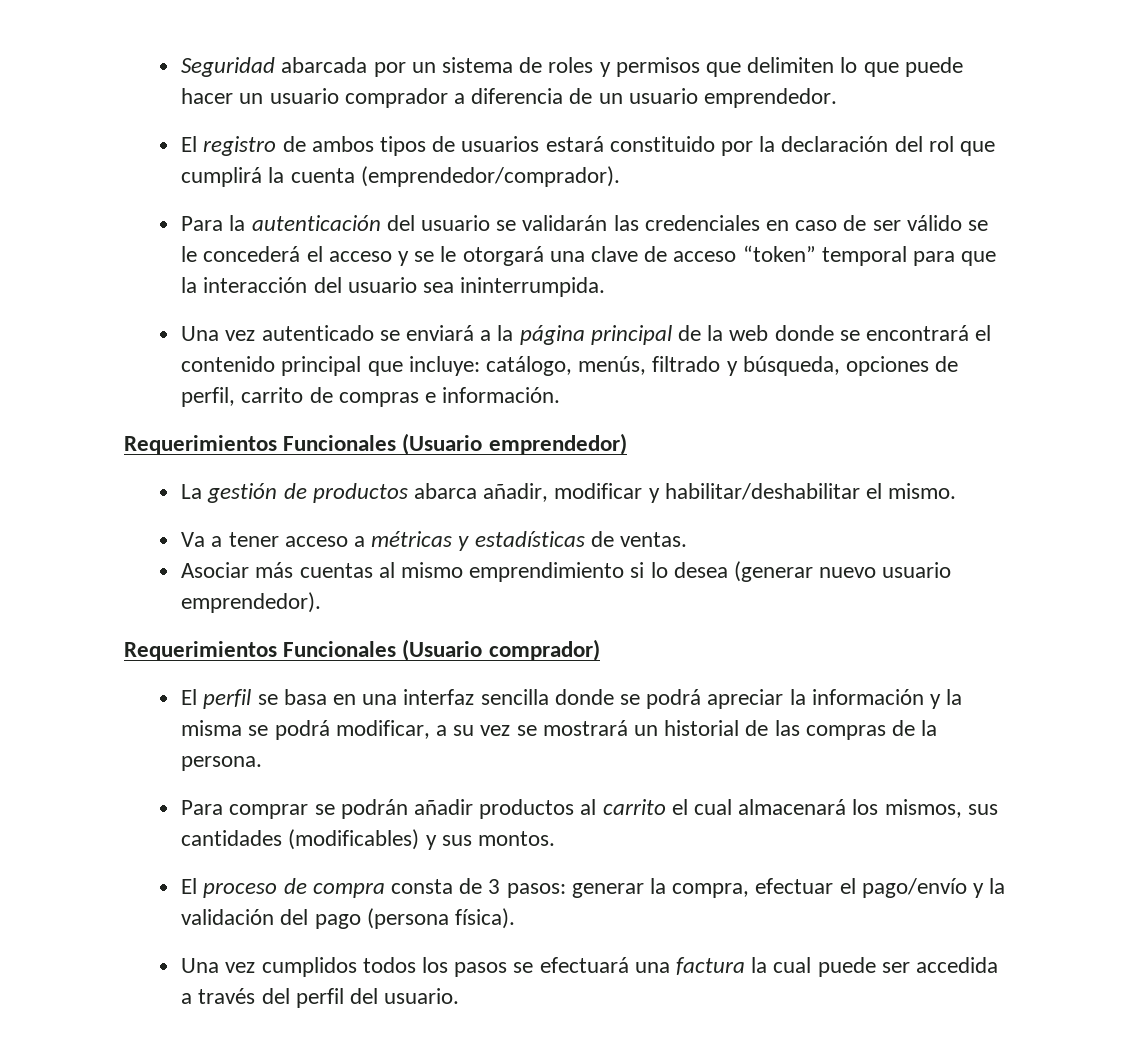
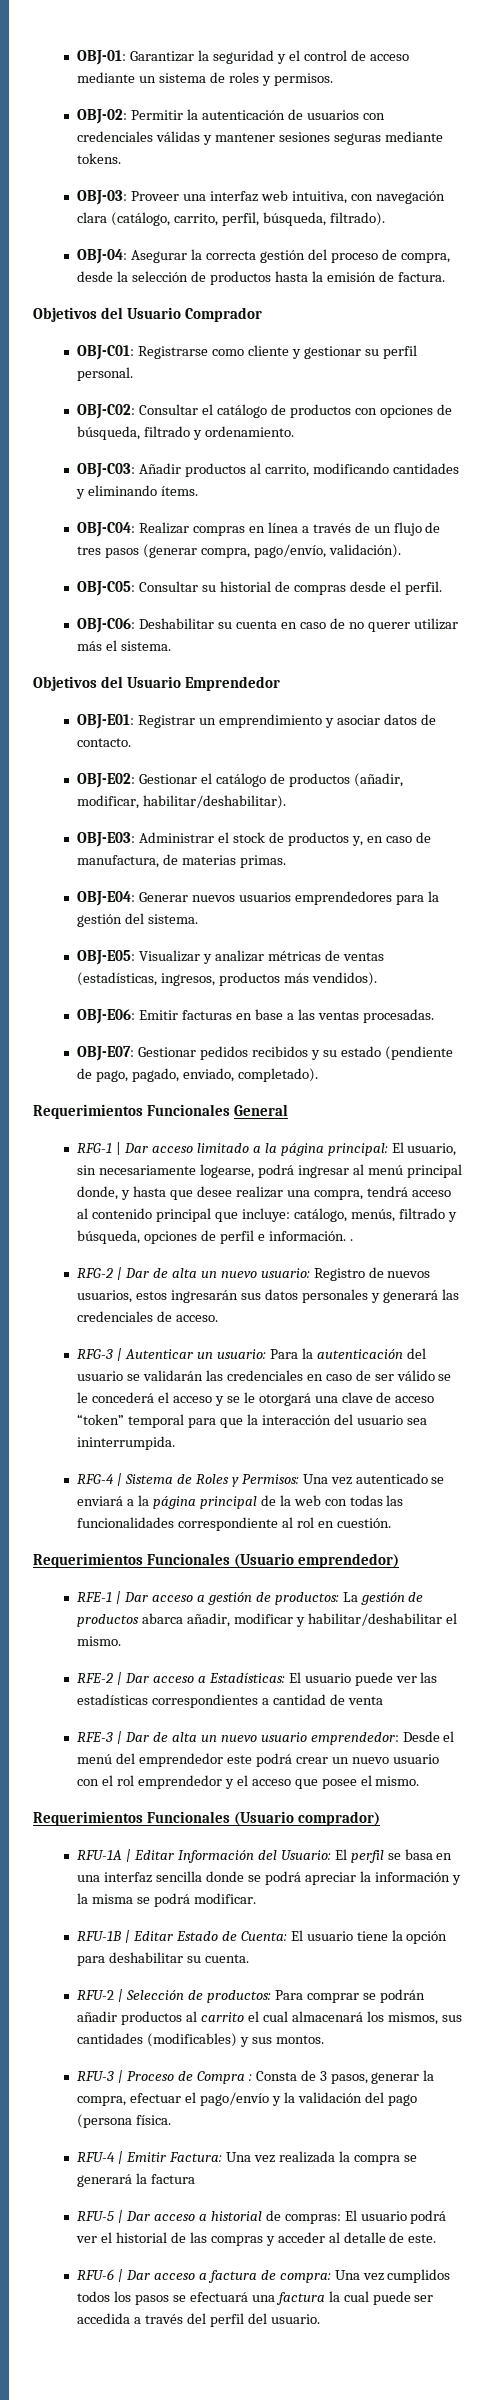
[181,57,406,77] Seguridad abarcada por -> [77,50,409,65] [77,72,136,83] OBJ-01: Garantizar la seguridad y el control de acceso mediante
[615,57,963,77] [181,88,838,108] [181,136,996,156] [181,166,620,187] permisos que delimiten lo que puede hacer un usuario comprador a diferencia de un usuario emprendedor. // El registro de ambos tipos de usuarios estará constituido por la declaración del rol que cumplirá la cuenta (emprendedor/comprador). // -> [273,73,333,86] [77,109,385,124] [77,131,443,145] [77,153,122,164] [77,190,445,205] [77,212,385,226] [77,249,450,264] [77,271,445,285] [33,307,262,322] [77,345,417,360] [77,367,134,381] [77,404,452,419] [77,426,295,440] [77,463,459,478] [76,485,199,499] [77,522,441,537] [77,544,401,558] [77,581,442,596] [77,618,458,633] [77,640,172,651] [33,676,280,691] [77,714,436,729] [77,738,132,747] [77,773,403,788] [77,795,287,809] [77,832,431,847] [77,854,287,868] [77,891,439,906] [77,913,199,927] [77,950,384,965] [77,972,377,986] [77,1009,434,1024] [77,1046,453,1061] [77,1068,318,1082] [33,1104,288,1119] [77,1142,457,1156] [77,1164,462,1178] [77,1186,451,1200] [77,1208,457,1222] [77,1230,353,1244] [77,1267,431,1281] [77,1289,459,1303] [77,1311,219,1322] [77,1348,266,1361] permisos. // OBJ-02: Permitir la autenticación de usuarios con credenciales válidas y mantener sesiones seguras mediante tokens. // OBJ-03: Proveer una interfaz web intuitiva, con navegación clara (catálogo, carrito, perfil, búsqueda, filtrado). // OBJ-04: Asegurar la correcta gestión del proceso de compra, desde la selección de productos hasta la emisión de factura. // Objetivos del Usuario Comprador // OBJ-C01: Registrarse como cliente y gestionar su perfil personal. // OBJ-C02: Consultar el catálogo de productos con opciones de búsqueda, filtrado y ordenamiento. // OBJ-C03: Añadir productos al carrito, modificando cantidades y eliminando ítems. // OBJ-C04: Realizar compras en línea a través de un flujo de tres pasos (generar compra, pago/envío, validación). // OBJ-C05: Consultar su historial de compras desde el perfil. // OBJ-C06: Deshabilitar su cuenta en caso de no querer utilizar más el sistema. // Objetivos del Usuario Emprendedor // OBJ-E01: Registrar un emprendimiento y asociar datos de contacto. // OBJ-E02: Gestionar el catálogo de productos (añadir, modificar, habilitar/deshabilitar). // OBJ-E03: Administrar el stock de productos y, en caso de manufactura, de materias primas. // OBJ-E04: Generar nuevos usuarios emprendedores para la gestión del sistema. // OBJ-E05: Visualizar y analizar métricas de ventas (estadísticas, ingresos, productos más vendidos). // OBJ-E06: Emitir facturas en base a las ventas procesadas. // OBJ-E07: Gestionar pedidos recibidos y su estado (pendiente de pago, pagado, enviado, completado). // Requerimientos Funcionales General // RFG-1 | Dar acceso limitado a la página principal: El usuario, sin necesariamente logearse, podrá ingresar al menú principal donde, y hasta que desee realizar una compra, tendrá acceso al contenido principal que incluye: catálogo, menús, filtrado y búsqueda, opciones de perfil e información. . // RFG-2 | Dar de alta un nuevo usuario: Registro de nuevos usuarios, estos ingresarán sus datos personales y generará las credenciales de acceso. // RFG-3 | Autenticar un usuario:
(606, 287) none -> [77,1473,299,1487] RFG-4 | Sistema de Roles y Permisos:
[774,325,992,341] [181,356,959,376] [181,387,561,407] [124,433,627,455] donde se encontrará el contenido principal que incluye: catálogo, menús, filtrado y búsqueda, opciones de perfil, carrito de compras e información. // Requerimientos Funcionales (Usuario emprendedor) // -> [324,1495,404,1506] [77,1517,391,1531] [33,1553,399,1568] [77,1591,339,1605] con todas las funcionalidades correspondiente al rol en cuestión. // Requerimientos Funcionales (Usuario emprendedor) // RFE-1 | Dar acceso a gestión de productos:
[181,531,688,551] [181,561,952,582] [181,592,322,613] [124,639,600,661] Va a tener acceso a métricas y estadísticas de ventas. // Asociar más cuentas al mismo emprendimiento si lo desea (generar nuevo usuario emprendedor). // Requerimientos Funcionales (Usuario comprador) // -> [77,1672,438,1686] [77,1694,383,1708] [77,1731,455,1745] [77,1753,439,1767] [77,1775,420,1789] [33,1811,380,1826] [77,1849,331,1863] RFE-2 | Dar acceso a Estadísticas: El usuario puede ver las estadísticas correspondientes a cantidad de venta // RFE-3 | Dar de alta un nuevo usuario emprendedor: Desde el menú del emprendedor este podrá crear un nuevo usuario con el rol emprendedor y el acceso que posee el mismo. // Requerimientos Funcionales (Usuario comprador) // RFU-1A | Editar Información del Usuario:
[335,720,938,740] [181,756,263,771] modificar, a su vez se mostrará un historial de las compras de la persona. // -> [193,1893,256,1904] [77,1930,448,1944] [77,1952,250,1966] [77,1989,271,2003] modificar. // RFU-1B | Editar Estado de Cuenta: El usuario tiene la opción para deshabilitar su cuenta. // RFU-2 | Selección de productos:
[181,878,454,898] El proceso de compra consta -> [77,2070,297,2084] RFU-3 | Proceso de Compra : Consta
[506,883,566,898] pasos: -> [330,2074,368,2084] pasos,
[455,908,516,929] física). // -> [136,2115,172,2125] [77,2151,417,2165] [77,2173,196,2187] [77,2210,447,2224] [76,2232,437,2246] [77,2269,331,2283] física. // RFU-4 | Emitir Factura: Una vez realizada la compra se generará la factura // RFU-5 | Dar acceso a historial de compras: El usuario podrá ver el historial de las compras y acceder al detalle de este. // RFU-6 | Dar acceso a factura de compra:

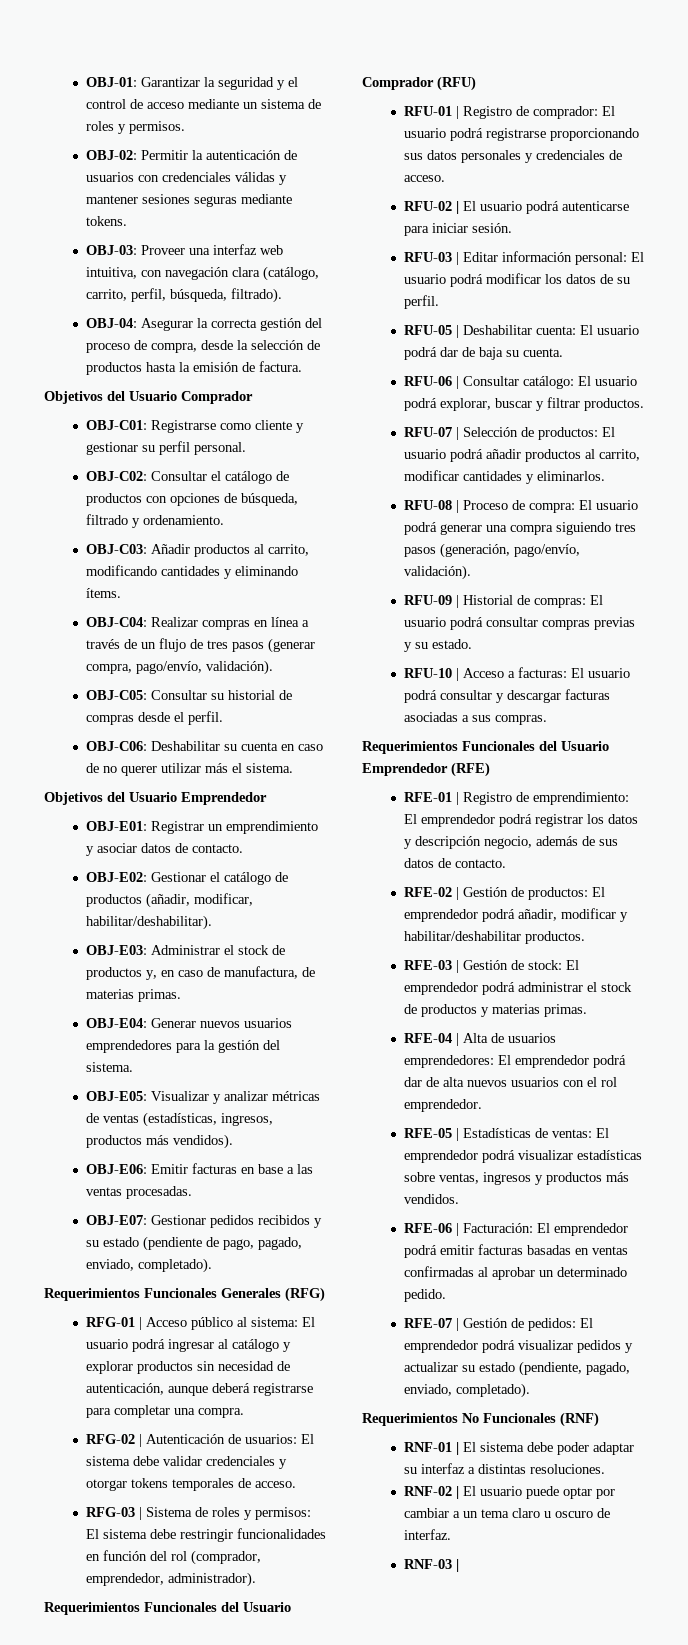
[233,1104,288,1116] [77,1142,457,1156] [77,1164,462,1178] [77,1186,451,1200] [77,1208,457,1222] [77,1230,353,1244] [77,1267,431,1281] [77,1290,239,1303] General // RFG-1 | Dar acceso limitado a la página principal: El usuario, sin necesariamente logearse, podrá ingresar al menú principal donde, y hasta que desee realizar una compra, tendrá acceso al contenido principal que incluye: catálogo, menús, filtrado y búsqueda, opciones de perfil e información. . // RFG-2 | Dar de alta un nuevo usuario: Registro de nuevos usuarios, estos ingresarán -> [221,1287,325,1302] [85,1317,315,1330] [85,1339,291,1352] [85,1361,290,1374] [85,1383,313,1396] [85,1405,244,1418] [85,1434,314,1447] [85,1456,287,1469] [85,1478,296,1491] [85,1507,311,1520] [85,1528,326,1542] [85,1550,261,1565] [85,1572,256,1587] [44,1602,291,1615] [362,76,476,91] [403,106,615,119] [403,128,639,141] Generales (RFG) // RFG-01 | Acceso público al sistema: El usuario podrá ingresar al catálogo y explorar productos sin necesidad de autenticación, aunque deberá registrarse para completar una compra. // RFG-02 | Autenticación de usuarios: El sistema debe validar credenciales y otorgar tokens temporales de acceso. // RFG-03 | Sistema de roles y permisos: El sistema debe restringir funcionalidades en función del rol (comprador, emprendedor, administrador). // Requerimientos Funcionales del Usuario Comprador (RFU) // RFU-01 | Registro de comprador: El usuario podrá registrarse proporcionando
[382,1289,459,1303] generará las -> (533, 158) none
[77,1348,426,1361] [77,1370,452,1381] [77,1392,435,1406] [77,1414,427,1428] [77,1436,176,1450] [77,1473,445,1487] [77,1495,404,1509] [77,1517,391,1531] [33,1553,399,1568] [77,1591,424,1605] [77,1613,457,1627] [77,1636,122,1646] [77,1672,438,1686] [77,1694,383,1708] [77,1731,455,1745] [77,1753,439,1767] [77,1775,420,1789] [33,1811,380,1826] [77,1849,453,1863] [77,1871,461,1885] [77,1893,256,1907] [77,1930,448,1944] [77,1952,250,1966] [77,1989,425,2003] [77,2011,462,2025] [77,2033,324,2047] [77,2070,435,2084] [77,2092,417,2106] [77,2114,172,2128] [77,2151,417,2165] [77,2173,196,2187] [77,2210,262,2223] RFG-3 | Autenticar un usuario: Para la autenticación del usuario se validarán las credenciales en caso de ser válido se le concederá el acceso y se le otorgará una clave de acceso “token” temporal para que la interacción del usuario sea ininterrumpida. // RFG-4 | Sistema de Roles y Permisos: Una vez autenticado se enviará a la página principal de la web con todas las funcionalidades correspondiente al rol en cuestión. // Requerimientos Funcionales (Usuario emprendedor) // RFE-1 | Dar acceso a gestión de productos: La gestión de productos abarca añadir, modificar y habilitar/deshabilitar el mismo. // RFE-2 | Dar acceso a Estadísticas: El usuario puede ver las estadísticas correspondientes a cantidad de venta // RFE-3 | Dar de alta un nuevo usuario emprendedor: Desde el menú del emprendedor este podrá crear un nuevo usuario con el rol emprendedor y el acceso que posee el mismo. // Requerimientos Funcionales (Usuario comprador) // RFU-1A | Editar Información del Usuario: El perfil se basa en una interfaz sencilla donde se podrá apreciar la información y la misma se podrá modificar. // RFU-1B | Editar Estado de Cuenta: El usuario tiene la opción para deshabilitar su cuenta. // RFU-2 | Selección de productos: Para comprar se podrán añadir productos al carrito el cual almacenará los mismos, sus cantidades (modificables) y sus montos. // RFU-3 | Proceso de Compra : Consta de 3 pasos, generar la compra, efectuar el pago/envío y la validación del pago (persona física. // RFU-4 | Emitir Factura: Una vez realizada la compra se generará la factura // RFU-5 | Dar acceso a historial -> [403,201,629,214] [403,223,512,236] [403,251,644,265] [403,273,630,287] [403,295,439,309] [403,325,639,338] [403,347,563,360] [403,376,637,389] [403,397,644,411] [403,427,615,440] [403,449,640,462] [403,470,605,484] [403,500,638,513] [403,522,636,535] [403,543,580,558] [403,565,471,580] [403,595,513,608] RFU-02 | El usuario podrá autenticarse para iniciar sesión. // RFU-03 | Editar información personal: El usuario podrá modificar los datos de su perfil. // RFU-05 | Deshabilitar cuenta: El usuario podrá dar de baja su cuenta. // RFU-06 | Consultar catálogo: El usuario podrá explorar, buscar y filtrar productos. // RFU-07 | Selección de productos: El usuario podrá añadir productos al carrito, modificar cantidades y eliminarlos. // RFU-08 | Proceso de compra: El usuario podrá generar una compra siguiendo tres pasos (generación, pago/envío, validación). // RFU-09 | Historial
[76,2232,437,2246] [77,2269,451,2283] [77,2291,434,2305] [77,2313,320,2327] ver el historial de las compras y acceder al detalle de este. // RFU-6 | Dar acceso a factura de compra: Una vez cumplidos todos los pasos se efectuará una factura la cual puede ser accedida a través del perfil del usuario. -> [485,617,635,630] [403,639,472,652] [403,667,630,681] [403,689,610,703] [403,712,547,725] [362,741,609,754] [362,762,490,777] [403,792,629,805] [403,814,638,827] [403,836,618,849] [403,858,506,868] [403,887,605,900] [403,908,628,922] [403,931,585,944] [403,960,579,973] [403,982,632,995] [403,1004,587,1017] [403,1033,556,1046] [403,1055,626,1068] [403,1077,617,1087] [403,1099,482,1112] [403,1128,609,1141] [403,1150,642,1163] [403,1172,629,1185] [403,1194,459,1204] [403,1223,628,1236] [403,1244,628,1258] [403,1266,627,1280] [403,1289,446,1302] [403,1318,593,1331] [403,1340,633,1353] [403,1361,630,1376] [403,1383,530,1398] [362,1412,599,1427] [403,1442,634,1455] [403,1463,605,1474] [403,1486,615,1499] [403,1508,610,1518] [403,1529,451,1540] [403,1559,459,1572] consultar compras previas y su estado. // RFU-10 | Acceso a facturas: El usuario podrá consultar y descargar facturas asociadas a sus compras. // Requerimientos Funcionales del Usuario Emprendedor (RFE) // RFE-01 | Registro de emprendimiento: El emprendedor podrá registrar los datos y descripción negocio, además de sus datos de contacto. // RFE-02 | Gestión de productos: El emprendedor podrá añadir, modificar y habilitar/deshabilitar productos. // RFE-03 | Gestión de stock: El emprendedor podrá administrar el stock de productos y materias primas. // RFE-04 | Alta de usuarios emprendedores: El emprendedor podrá dar de alta nuevos usuarios con el rol emprendedor. // RFE-05 | Estadísticas de ventas: El emprendedor podrá visualizar estadísticas sobre ventas, ingresos y productos más vendidos. // RFE-06 | Facturación: El emprendedor podrá emitir facturas basadas en ventas confirmadas al aprobar un determinado pedido. // RFE-07 | Gestión de pedidos: El emprendedor podrá visualizar pedidos y actualizar su estado (pendiente, pagado, enviado, completado). // Requerimientos No Funcionales (RNF) // RNF-01 | El sistema debe poder adaptar su interfaz a distintas resoluciones. // RNF-02 | El usuario puede optar por cambiar a un tema claro u oscuro de interfaz. // RNF-03 |

